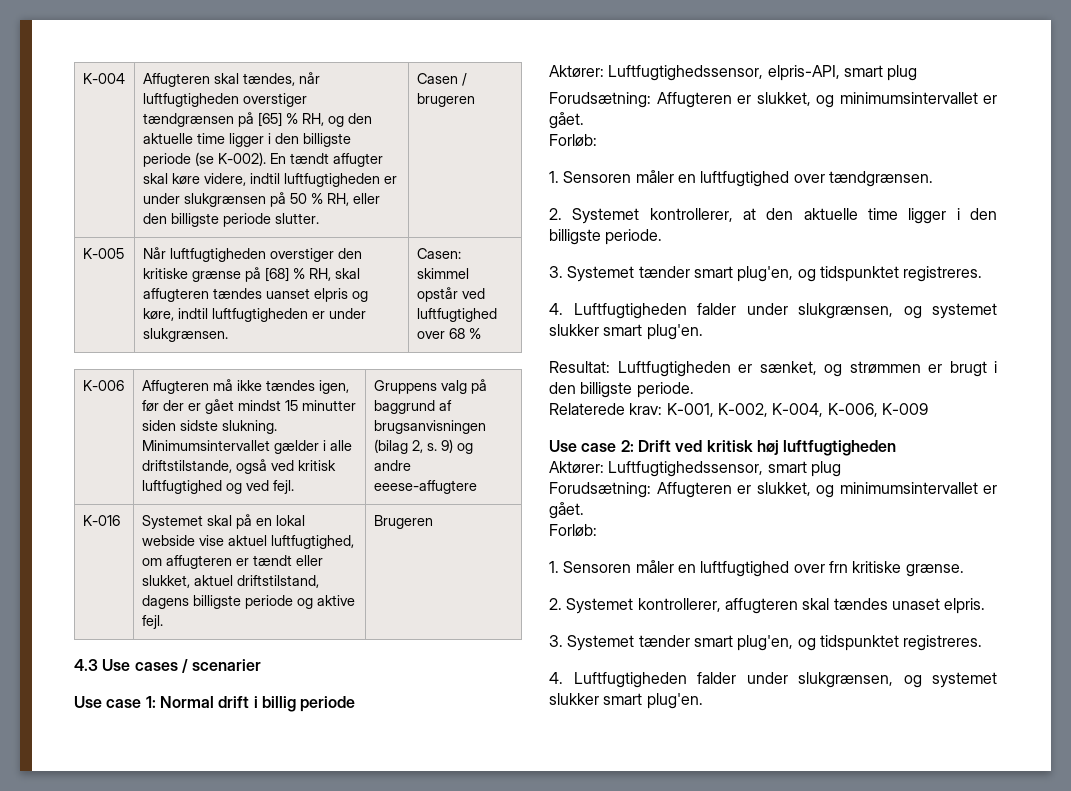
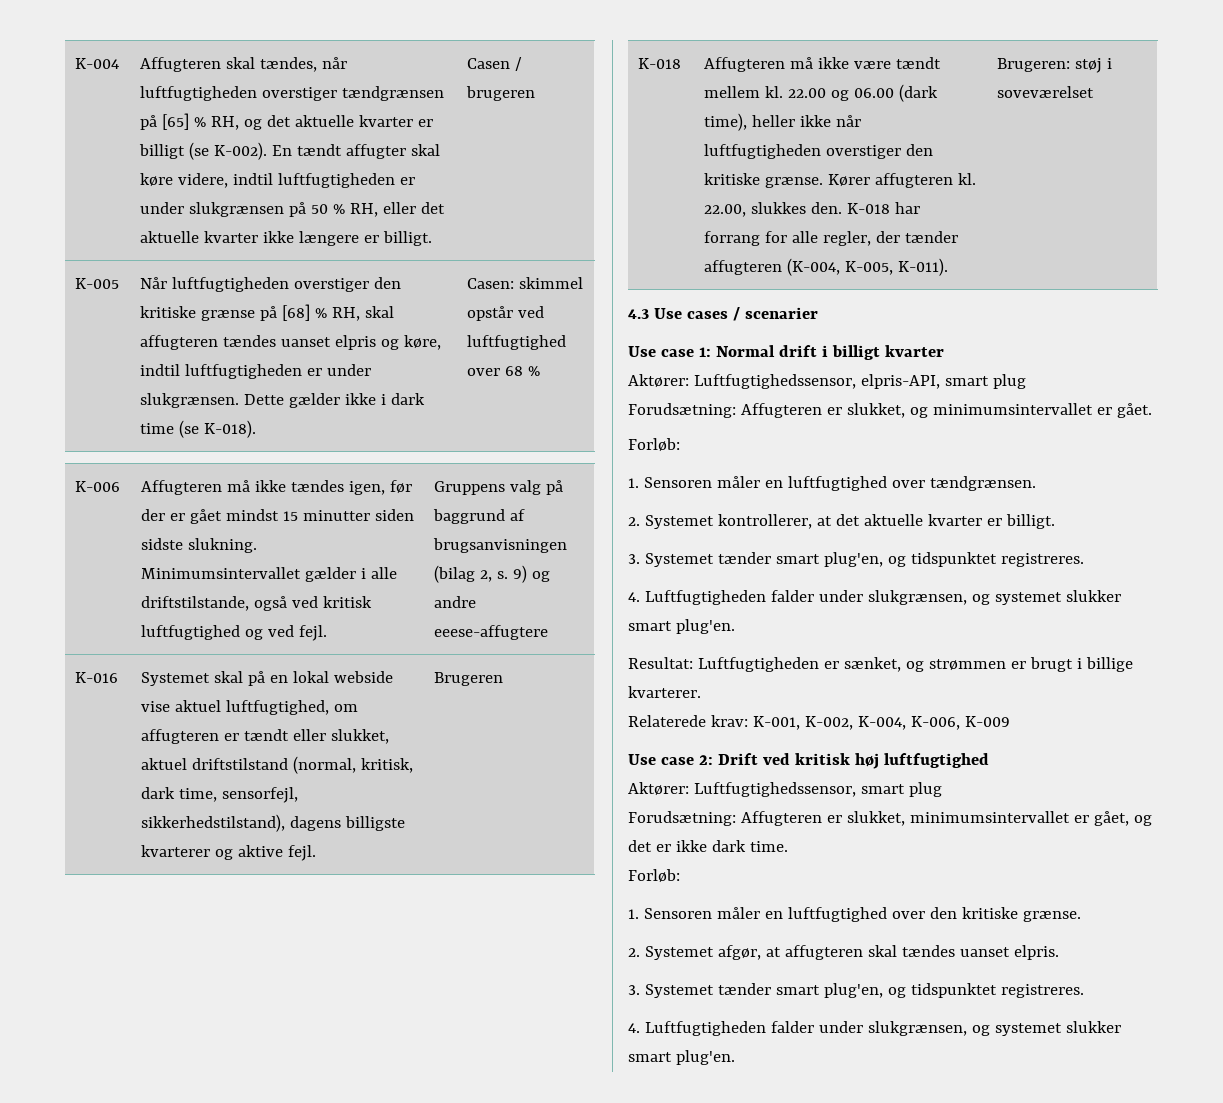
[347,113,372,124] [142,133,351,147] [142,153,191,167] den aktuelle time ligger i den billigste periode -> [267,115,434,127] [139,144,186,159] det aktuelle kvarter er billigt
[142,213,319,227] den billigste periode slutter. -> [421,202,446,214] [140,231,433,246] det aktuelle kvarter ikke længere er billigt.
(228, 335) none -> [244,393,426,408] [140,420,257,438] Dette gælder ikke i dark time (se K-018).
[236,575,319,588] driftstilstand, -> [192,756,414,774] [141,787,299,803] [141,814,286,832] driftstilstand (normal, kritisk, dark time, sensorfejl, sikkerhedstilstand),
[244,595,293,609] periode -> [141,845,211,857] kvarterer
(433, 522) none -> [638,58,682,69] [704,57,942,72] [704,84,939,102] [704,113,862,131] [704,144,934,159] [704,173,977,188] [704,202,921,217] [704,231,959,246] [704,258,949,276] [997,58,1113,73] [997,86,1095,98] // K-018 | Affugteren må ikke være tændt mellem kl. 22.00 og 06.00 (dark time), heller ikke når luftfugtigheden overstiger den kritiske grænse. Kører affugteren kl. 22.00, slukkes den. K-018 har forrang for alle regler, der tænder affugteren (K-004, K-005, K-011). | Brugeren: støj i soveværelset
[261,696,356,712] billig periode -> [831,345,944,360] billigt kvarter
[766,208,997,224] [549,229,663,245] den aktuelle time ligger i den billigste periode. -> [835,514,1055,529] det aktuelle kvarter er billigt.
[549,382,694,398] den billigste periode. -> [1085,657,1133,672] [628,686,701,698] billige kvarterer.
[783,440,897,456] luftfugtigheden -> [883,753,989,768] luftfugtighed
[816,482,997,498] [549,502,584,519] [549,524,597,537] [549,560,848,577] og minimumsintervallet er gået. // Forløb: // 1. Sensoren måler en luftfugtighed over frn -> [909,811,1152,826] [628,840,788,852] [628,869,680,883] [628,907,957,922] minimumsintervallet er gået, og det er ikke dark time. // Forløb: // 1. Sensoren måler en luftfugtighed over den
[637,598,721,612] kontrollerer, -> [717,945,781,960] afgør, at
[891,598,940,610] unaset -> [959,947,1010,957] uanset

